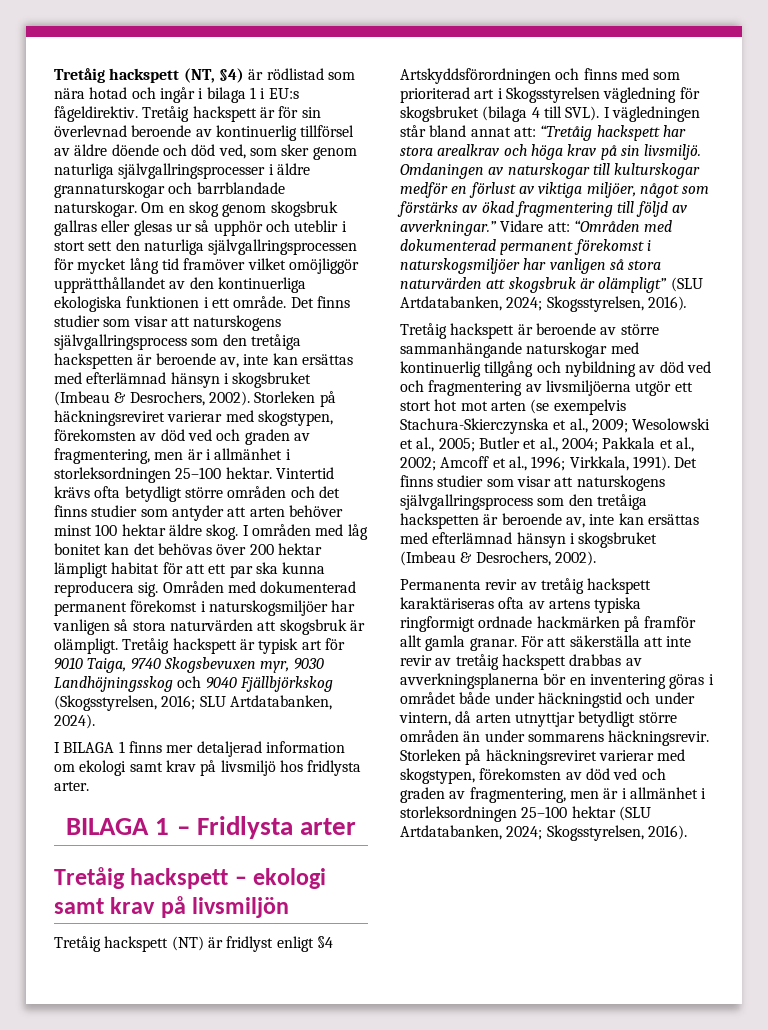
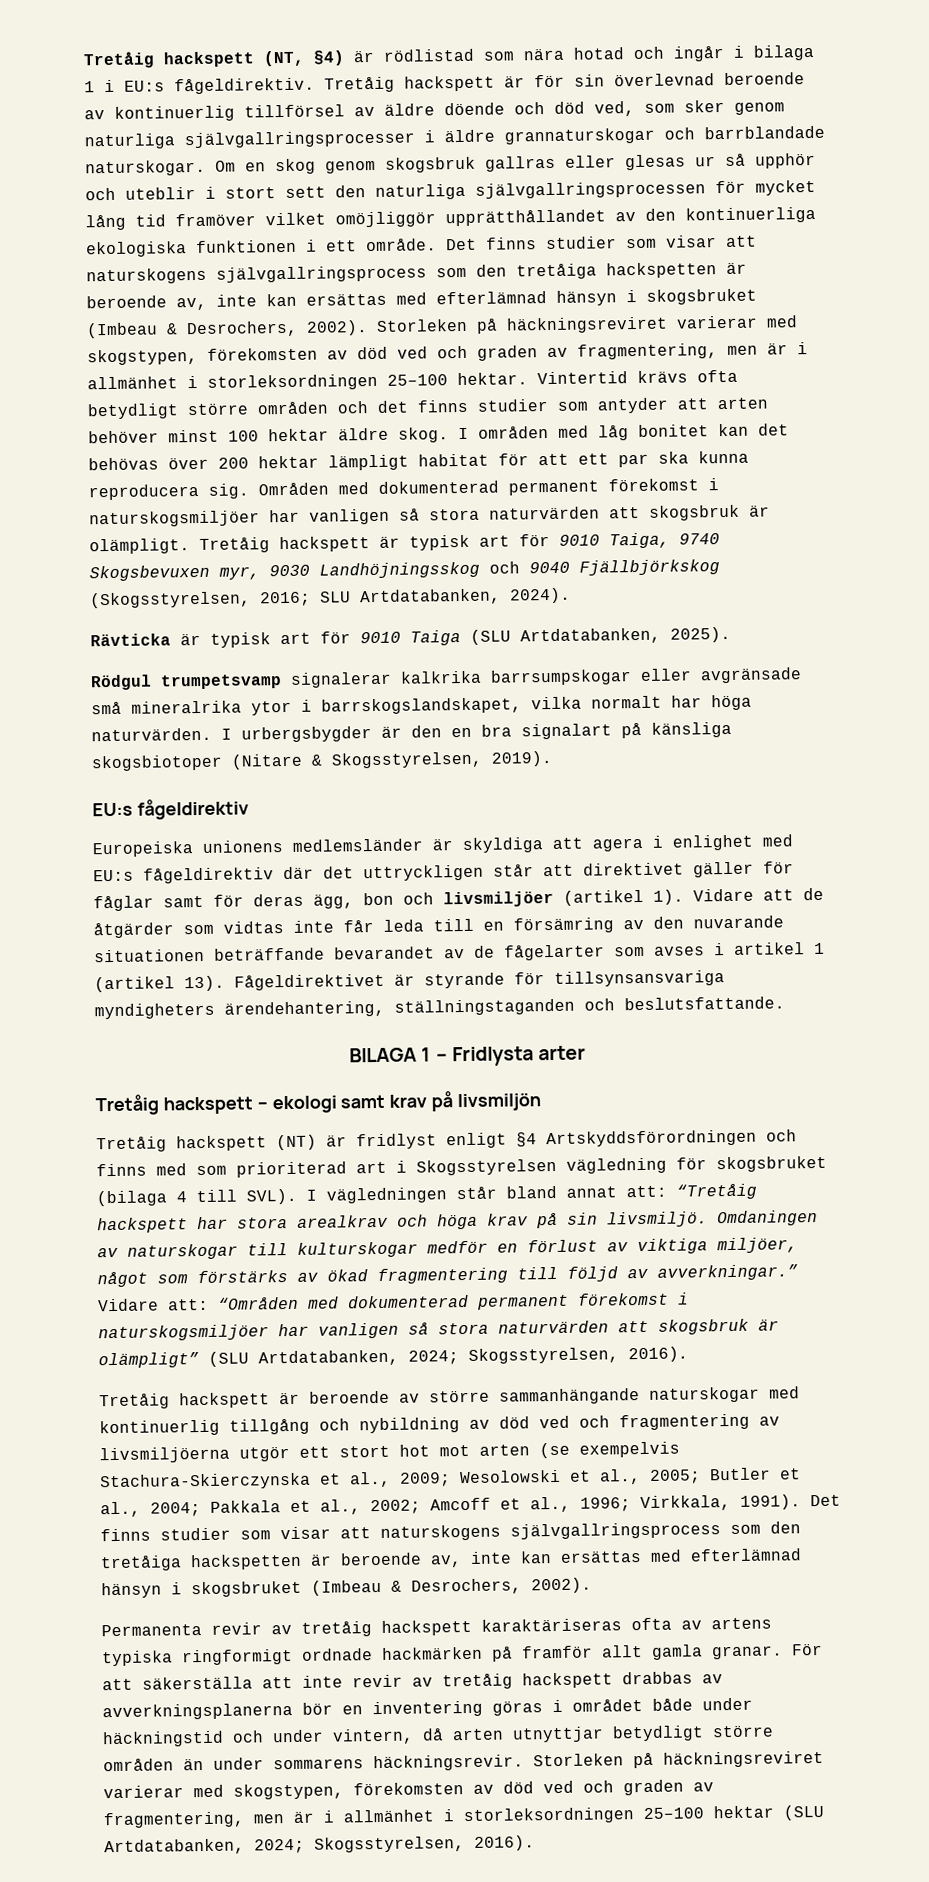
[54,741,345,757] [54,760,362,776] [54,781,89,791] I BILAGA 1 finns mer detaljerad information om ekologi samt krav på livsmiljö hos fridlysta arter. -> [90,626,731,648] [90,667,802,691] [91,694,752,716] [91,721,732,743] [91,750,553,772] [92,798,249,820] [92,834,793,858] [93,861,794,884] [93,887,824,912] [93,915,784,939] [94,942,825,963] [94,970,725,993] [94,996,785,1020] Rävticka är typisk art för 9010 Taiga (SLU Artdatabanken, 2025). // Rödgul trumpetsvamp signalerar kalkrika barrsumpskogar eller avgränsade små mineralrika ytor i barrskogslandskapet, vilka normalt har höga naturvärden. I urbergsbygder är den en bra signalart på känsliga skogsbiotoper (Nitare & Skogsstyrelsen, 2019). // EU:s fågeldirektiv // Europeiska unionens medlemsländer är skyldiga att agera i enlighet med EU:s fågeldirektiv där det uttryckligen står att direktivet gäller för fåglar samt för deras ägg, bon och livsmiljöer (artikel 1). Vidare att de åtgärder som vidtas inte får leda till en försämring av den nuvarande situationen beträffande bevarandet av de fågelarter som avses i artikel 1 (artikel 13). Fågeldirektivet är styrande för tillsynsansvariga myndigheters ärendehantering, ställningstaganden och beslutsfattande.

